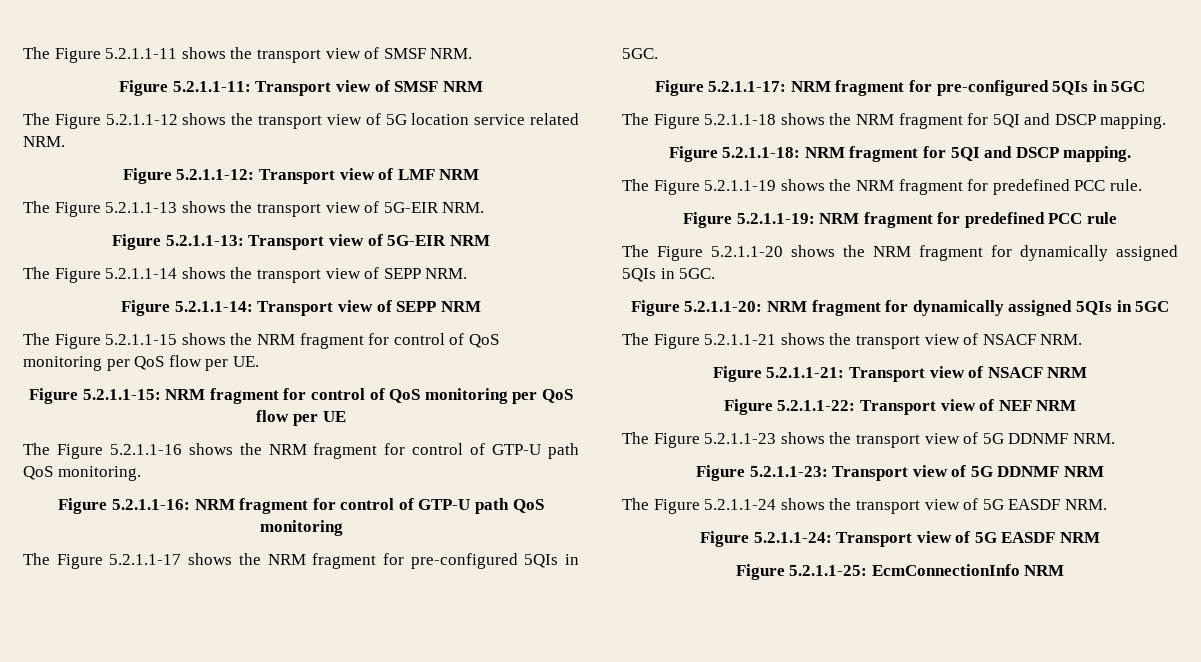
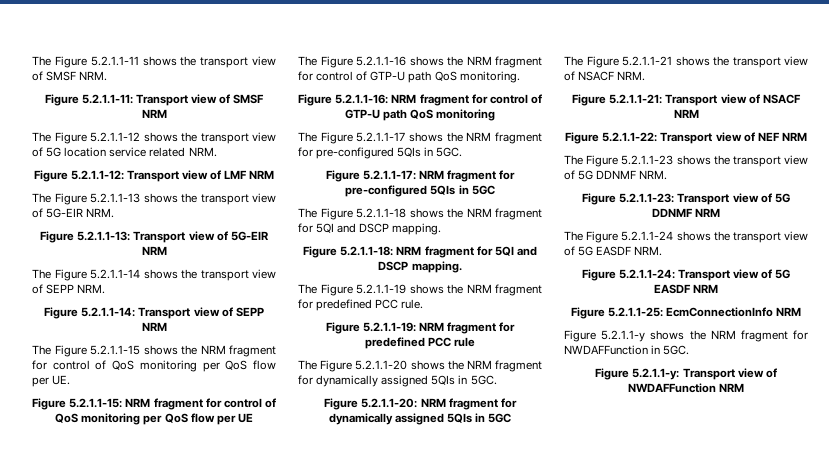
(1065, 570) none -> [564,330,808,342] [564,345,690,355] [595,368,777,380] [627,383,745,393] // Figure 5.2.1.1-y shows the NRM fragment for NWDAFFunction in 5GC. // Figure 5.2.1.1-y: Transport view of NWDAFFunction NRM

